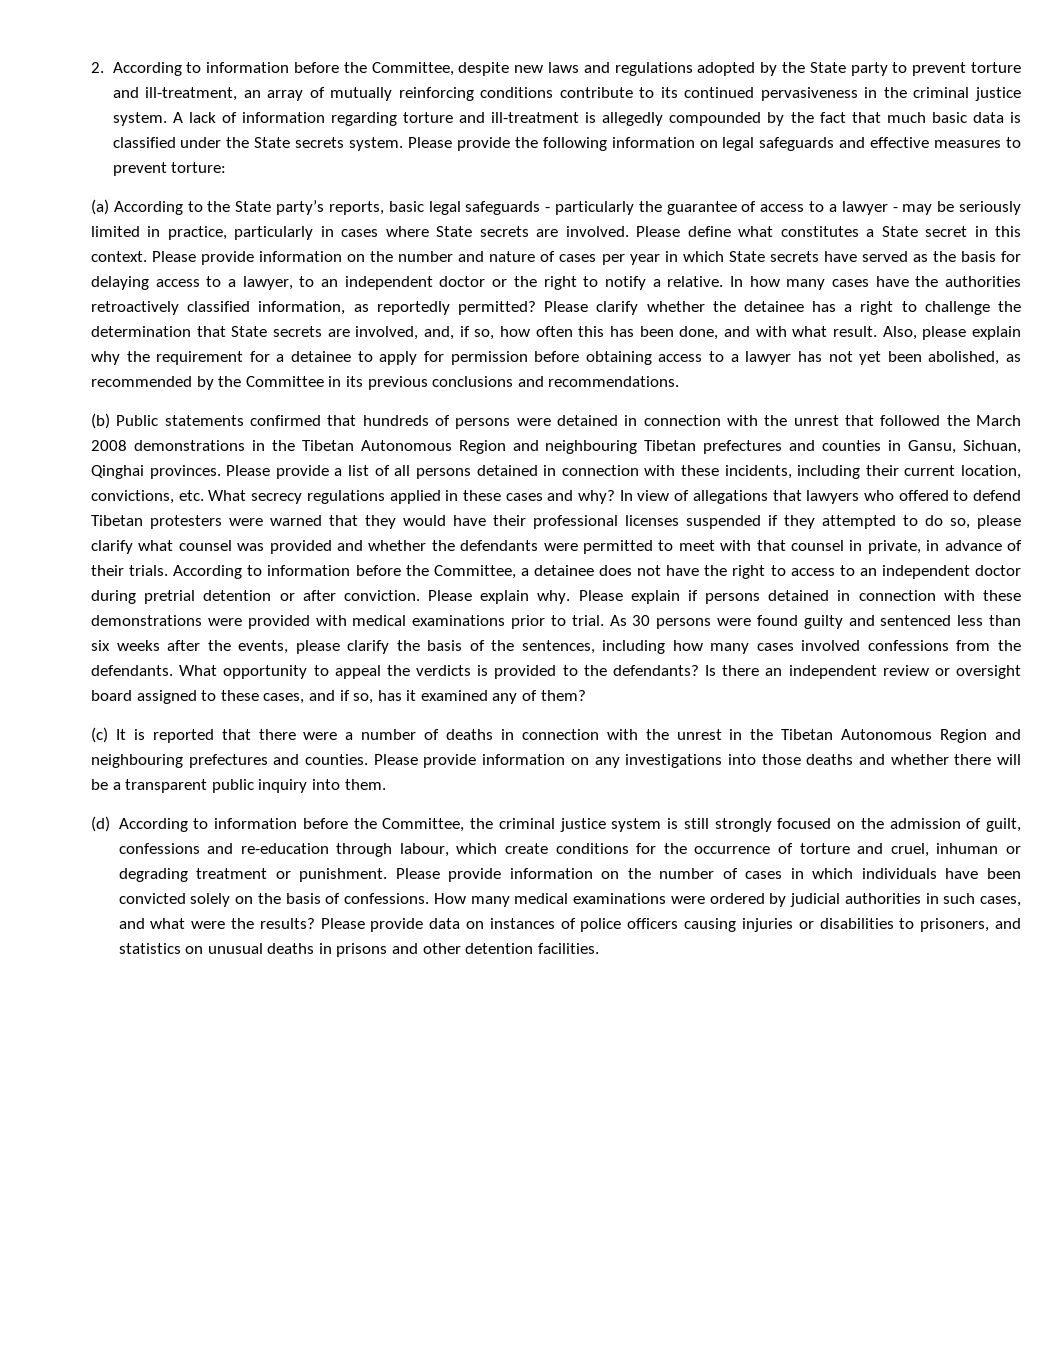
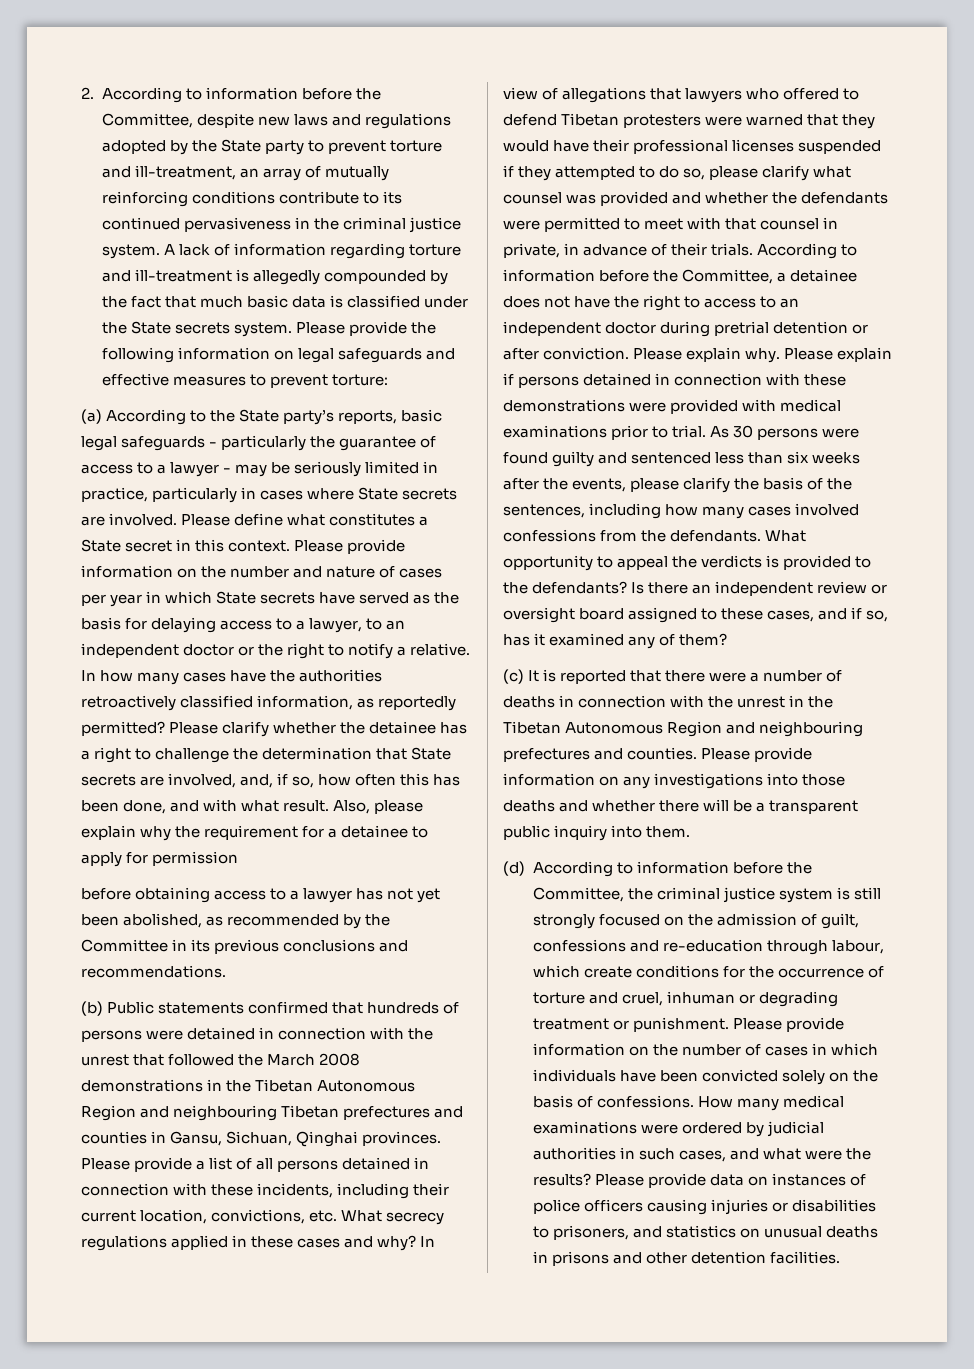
(528, 358) none -> (239, 858) //

